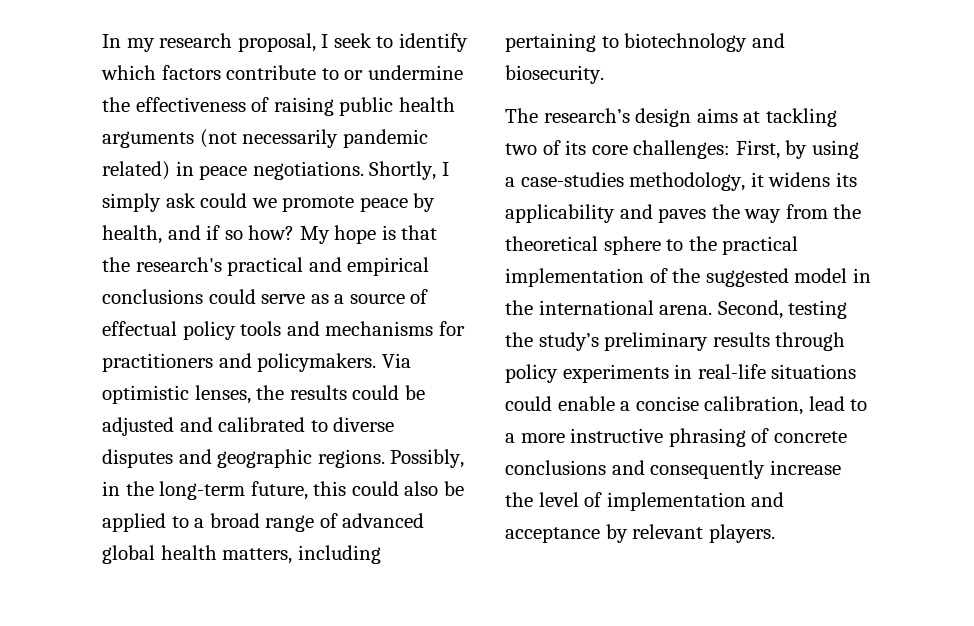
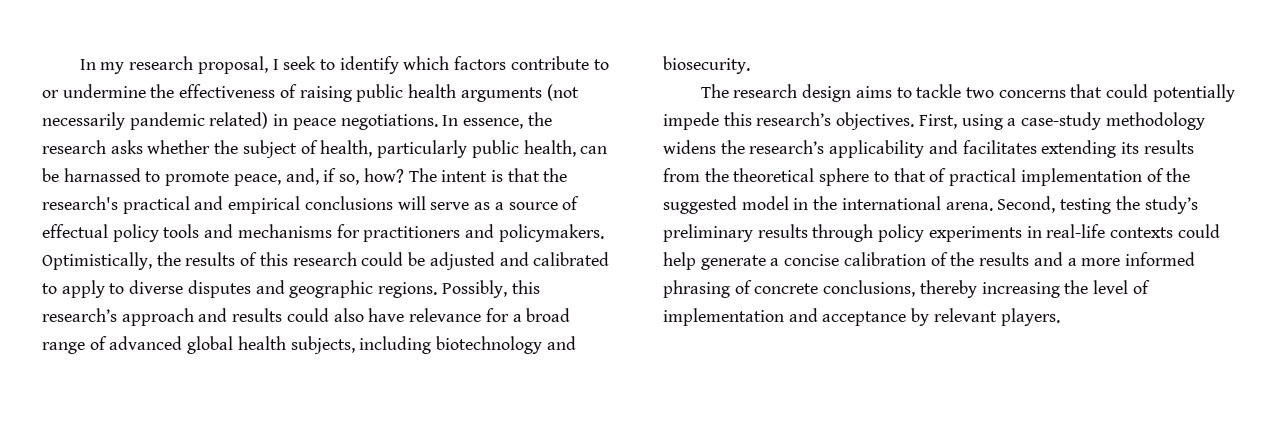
[369,161,449,180] [102,193,436,212] [102,225,377,244] Shortly, I simply ask could we promote peace by health, and if so how? My hope -> [442,112,552,129] [42,140,608,158] [42,168,488,186] In essence, the research asks whether the subject of health, particularly public health, can be harnassed to promote peace, and, if so, how? The intent
[208,289,256,304] could -> [397,196,426,210] will
[381,353,411,368] [102,385,347,404] Via optimistic lenses, the results -> [42,252,357,270] Optimistically, the results of this research
(328, 426) none -> [61,280,125,298] apply to
[102,481,464,500] [102,513,189,532] in the long-term future, this could also be applied to -> [511,280,540,294] [42,308,509,326] this research’s approach and results could also have relevance for
[222,545,381,564] [505,33,619,52] matters, including pertaining to -> [290,336,432,354] subjects, including
[543,108,630,123] research’s -> [733,84,798,98] research
[743,108,837,127] [505,140,859,159] [505,172,857,191] [505,204,782,223] at tackling two of its core challenges: First, by using a case-studies methodology, it widens its applicability and paves the way -> [896,84,1235,102] [663,112,1205,130] [663,140,1194,158] to tackle two concerns that could potentially impede this research’s objectives. First, using a case-study methodology widens the research’s applicability and facilitates extending its results
[688,236,717,251] the -> [893,168,947,182] that of
[771,364,857,379] [505,396,868,415] situations could enable a concise calibration, lead to -> [1110,224,1220,238] [663,252,1063,270] contexts could help generate a concise calibration of the results and
[570,428,664,443] instructive -> [1124,252,1195,266] informed
[505,460,841,479] conclusions and consequently increase -> [823,280,1060,298] conclusions, thereby increasing

